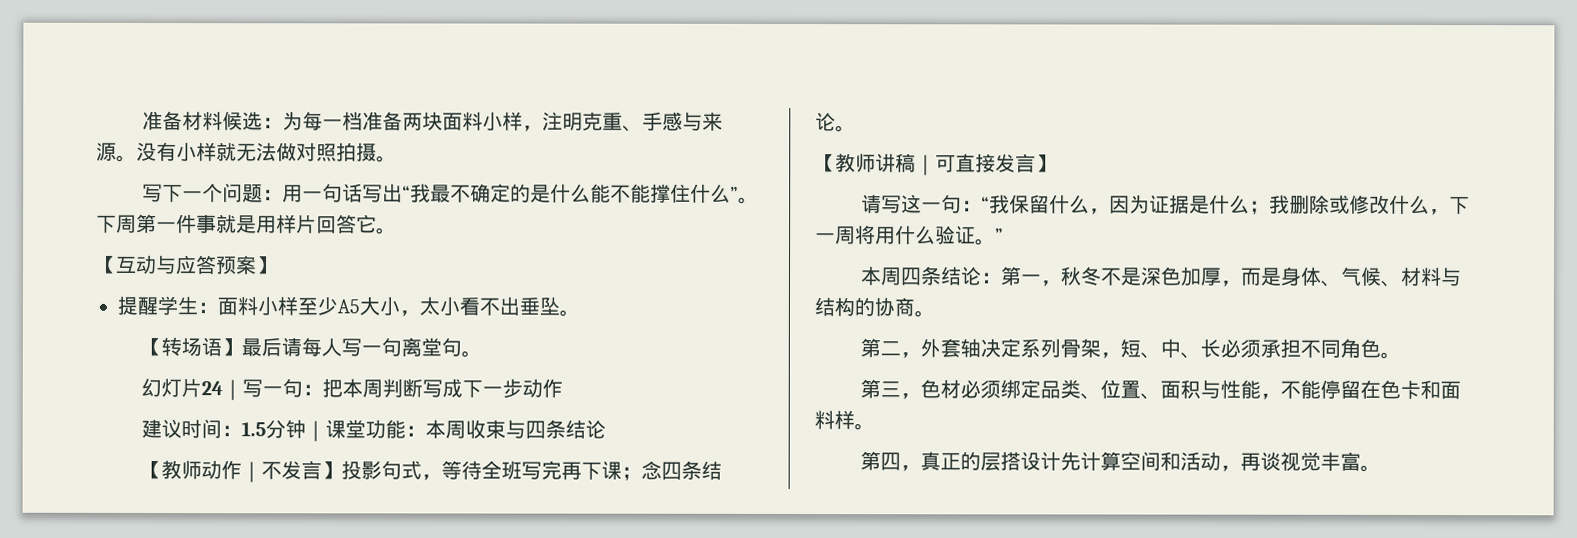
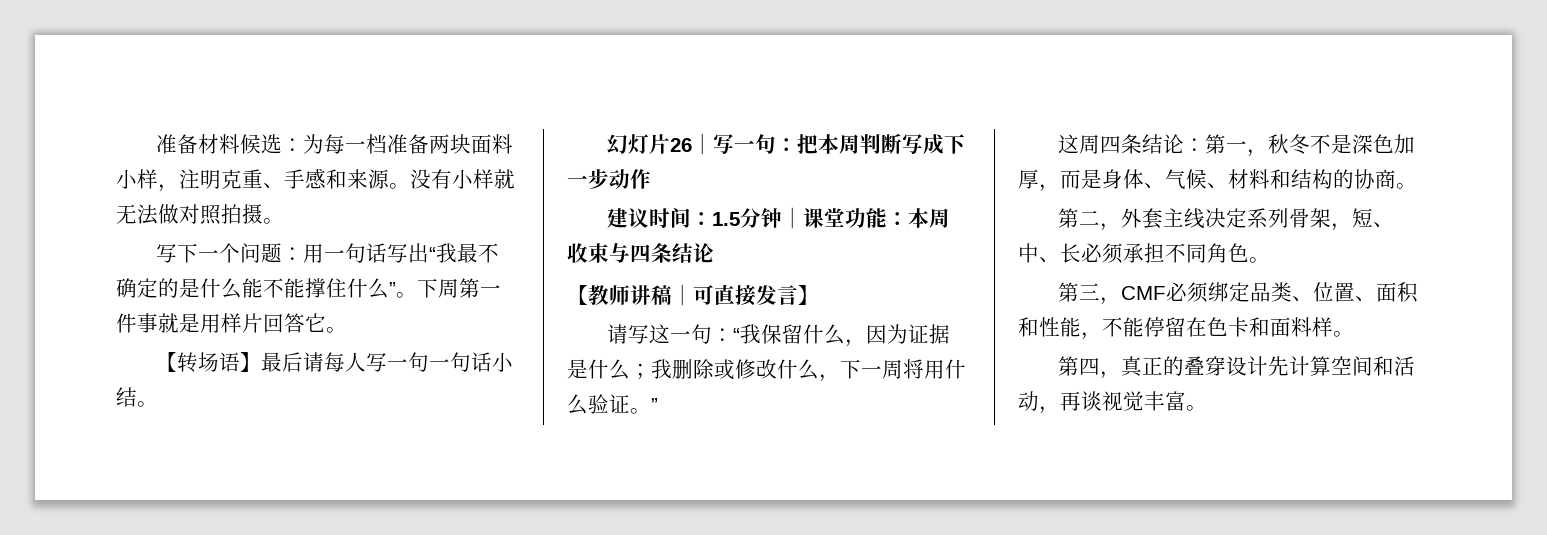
[682,111,704,131] 与 -> [326,169,347,189] 和
[95,254,277,275] [117,295,580,317] // 【互动与应答预案】 // 提醒学生：面料小样至少A5大小，太小看不出垂坠。 -> (347, 330) none
[401,337,463,357] 离堂句 -> [429,352,514,372] [116,387,137,407] 一句话小结
[201,381,224,396] 24 -> [670,138,693,152] 26
[141,460,723,483] [815,112,856,133] // 【教师动作｜不发言】投影句式，等待全班写完再下课；念四条结论。 -> (714, 253) none
[860,266,883,286] 本 -> [1058,134,1080,154] 这
[1440,267,1463,287] 与 -> [1270,169,1291,189] 和
[960,338,982,358] 轴 -> [1163,208,1206,229] 主线
[920,379,962,399] 色材 -> [1121,286,1167,300] CMF
[1200,379,1222,399] 与 -> [1018,317,1039,337] 和
[980,451,1022,472] 层搭 -> [1184,356,1227,376] 叠穿

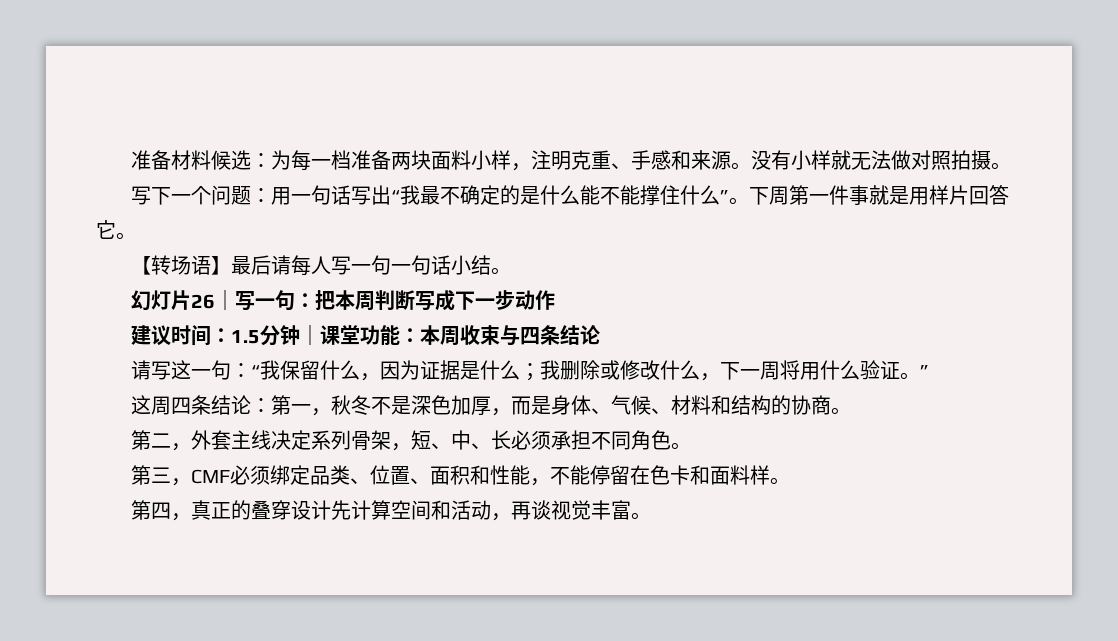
[567,284,819,306] // 【教师讲稿｜可直接发言】 -> (601, 335) none

